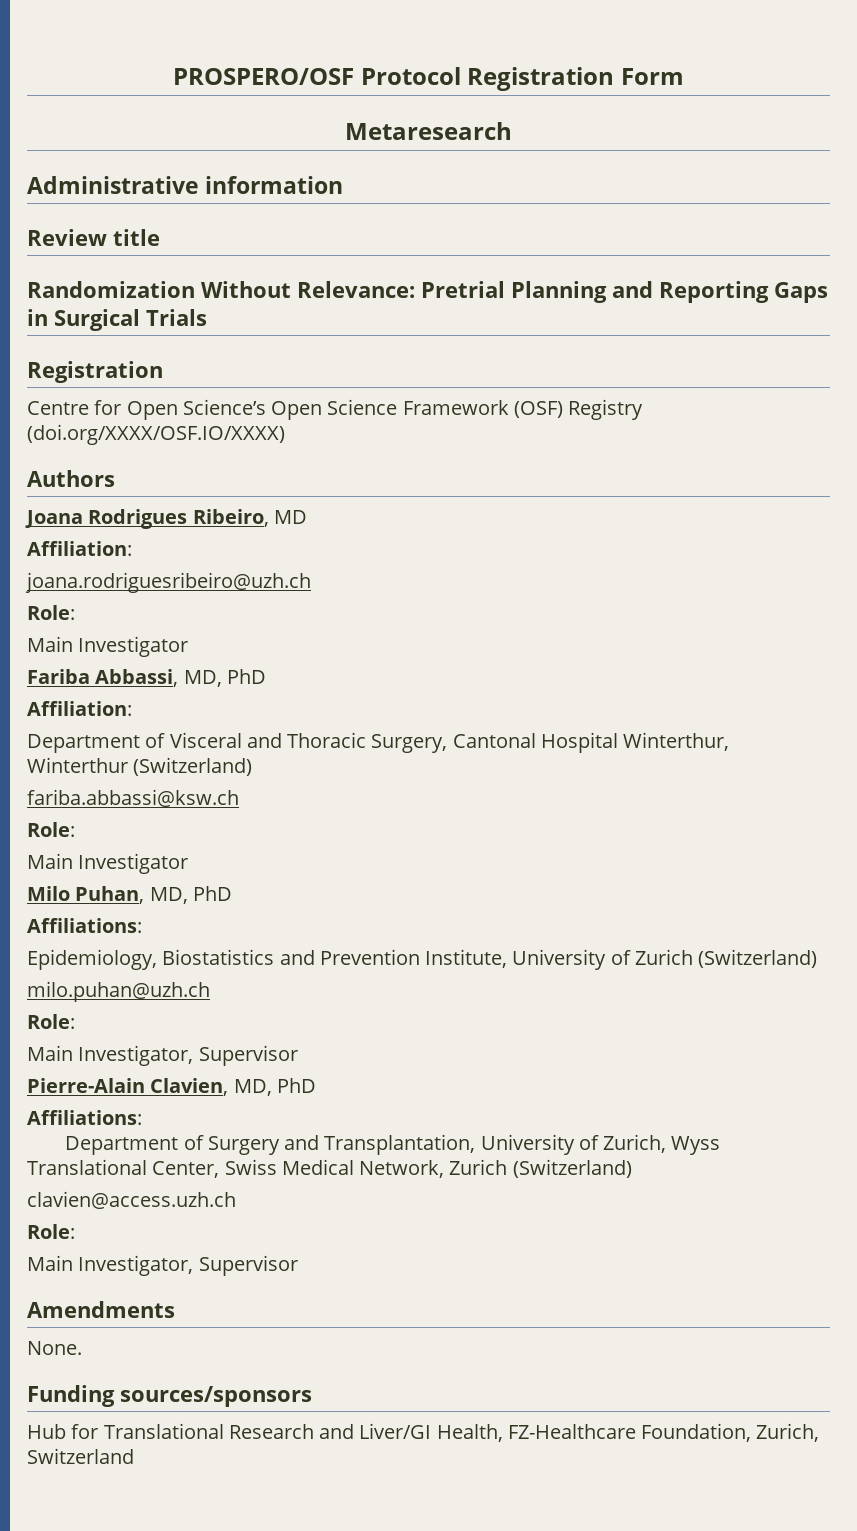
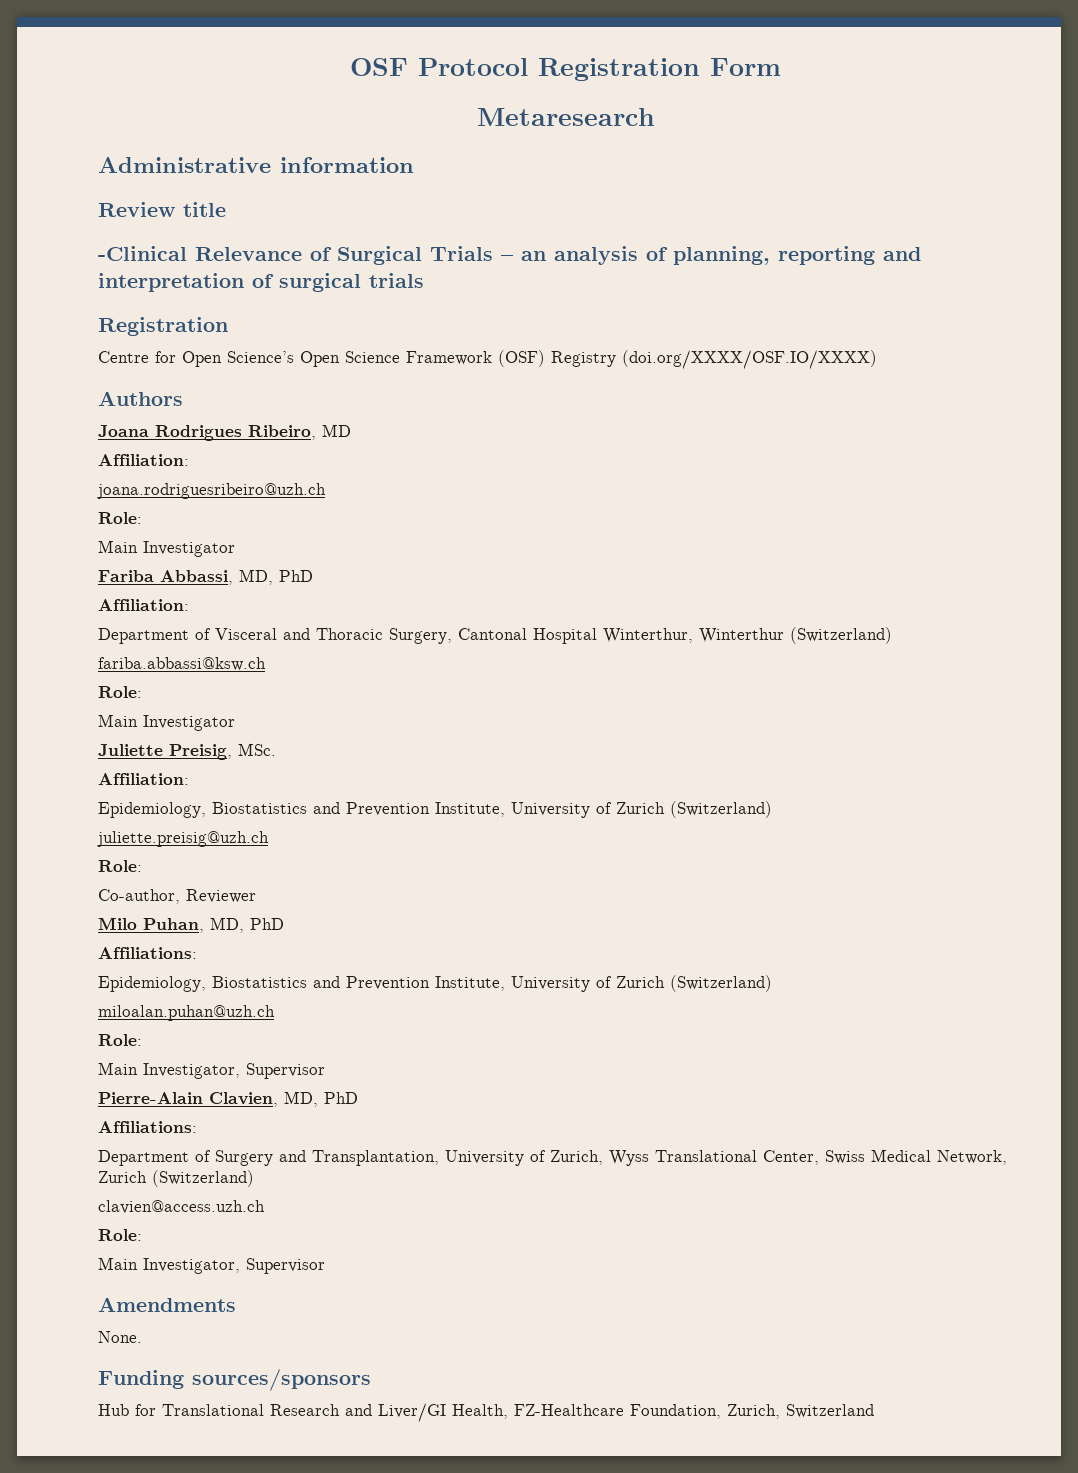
[173,68,355,85] PROSPERO/OSF -> [350,58,408,76] OSF
[27,281,828,303] [27,309,207,331] Randomization Without Relevance: Pretrial Planning and Reporting Gaps in Surgical Trials -> [98,246,921,265] [98,273,424,292] -Clinical Relevance of Surgical Trials – an analysis of planning, reporting and interpretation of surgical trials
(189, 863) none -> [98,743,276,760] [98,773,189,785] [98,801,772,818] [97,831,269,847] [98,860,142,872] [98,889,256,904] // Juliette Preisig, MSc. // Affiliation: // Epidemiology, Biostatistics and Prevention Institute, University of Zurich (Switzerland) // juliette.preisig@uzh.ch // Role: // Co-author, Reviewer
[27,981,210,1002] milo.puhan@uzh.ch -> [98,1005,275,1021] miloalan.puhan@uzh.ch

